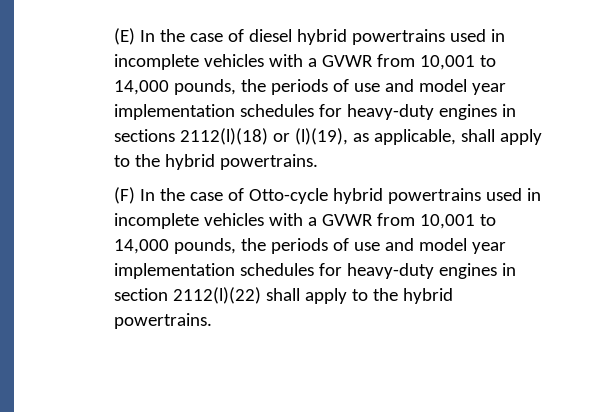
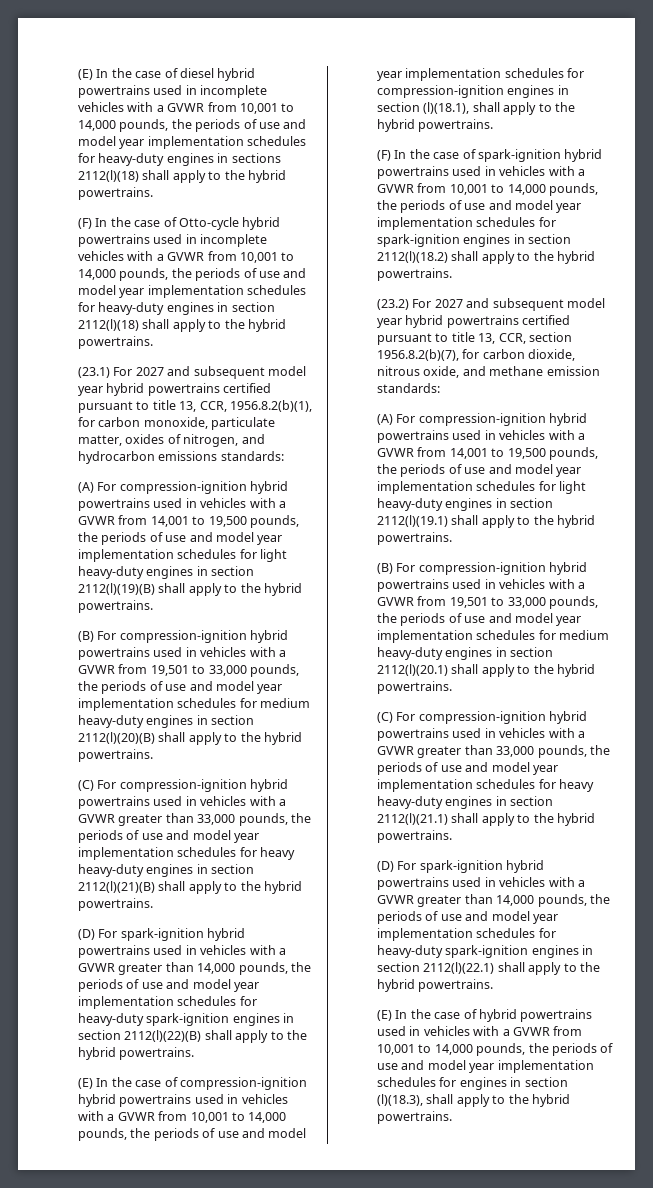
[273,128,457,145] or (l)(19), as applicable, -> (140, 176) none
[173,287,454,304] [114,313,213,329] 2112(l)(22) shall apply to the hybrid powertrains. -> [78,319,286,332] [78,336,154,349] [78,366,306,379] [78,383,272,396] [78,400,312,413] [78,417,276,430] [78,434,265,447] [78,451,284,464] [78,481,289,494] [78,498,286,511] [78,515,299,528] [78,532,283,545] [78,549,288,562] [78,566,255,579] [78,583,302,596] [78,600,154,613] [78,630,289,643] [78,647,286,660] [78,664,299,677] [78,681,283,694] [78,698,311,711] [78,715,255,728] [78,732,302,745] [78,749,154,762] [78,779,289,792] [78,796,286,809] [78,813,311,826] [78,830,259,843] [78,847,296,860] [78,864,255,877] [78,881,302,894] [78,898,154,911] [78,928,246,941] [78,945,286,958] [78,962,311,975] [78,979,259,992] [78,996,257,1009] [78,1013,295,1026] [78,1030,307,1043] [78,1047,195,1060] [78,1077,307,1090] [78,1094,288,1107] [78,1111,287,1123] [78,1128,307,1141] [377,68,585,81] [377,85,569,98] [377,102,575,115] [377,119,494,132] [377,149,603,162] [377,166,585,179] [377,183,598,196] [377,200,582,213] [377,217,556,230] [377,234,572,247] [377,251,595,264] [377,268,453,281] [377,298,605,311] [377,315,571,328] [377,332,572,345] [377,349,576,361] [377,366,600,378] [377,383,441,393] [377,413,588,426] [377,430,585,443] [377,447,598,460] [377,464,582,477] [377,481,587,494] [377,498,554,511] [377,515,595,528] [377,532,453,545] [377,562,588,575] [377,579,585,592] [377,596,598,609] [377,613,582,626] [377,630,610,643] [377,647,554,660] [377,664,595,677] [377,681,453,694] [377,711,588,724] [377,728,585,741] [377,745,610,758] [377,762,558,775] [377,779,595,792] [377,796,554,809] [377,813,595,826] [377,830,453,843] [377,860,545,873] [377,877,585,890] [377,894,610,907] [377,911,558,924] [377,928,556,941] [377,945,594,958] [377,962,600,975] [377,979,494,992] [377,1009,593,1022] [377,1026,583,1036] [377,1043,614,1056] [377,1060,594,1073] [377,1077,568,1090] [377,1094,570,1107] [377,1111,453,1124] 2112(l)(18) shall apply to the hybrid powertrains. // (23.1) For 2027 and subsequent model year hybrid powertrains certified pursuant to title 13, CCR, 1956.8.2(b)(1), for carbon monoxide, particulate matter, oxides of nitrogen, and hydrocarbon emissions standards: // (A) For compression-ignition hybrid powertrains used in vehicles with a GVWR from 14,001 to 19,500 pounds, the periods of use and model year implementation schedules for light heavy-duty engines in section 2112(l)(19)(B) shall apply to the hybrid powertrains. // (B) For compression-ignition hybrid powertrains used in vehicles with a GVWR from 19,501 to 33,000 pounds, the periods of use and model year implementation schedules for medium heavy-duty engines in section 2112(l)(20)(B) shall apply to the hybrid powertrains. // (C) For compression-ignition hybrid powertrains used in vehicles with a GVWR greater than 33,000 pounds, the periods of use and model year implementation schedules for heavy heavy-duty engines in section 2112(l)(21)(B) shall apply to the hybrid powertrains. // (D) For spark-ignition hybrid powertrains used in vehicles with a GVWR greater than 14,000 pounds, the periods of use and model year implementation schedules for heavy-duty spark-ignition engines in section 2112(l)(22)(B) shall apply to the hybrid powertrains. // (E) In the case of compression-ignition hybrid powertrains used in vehicles with a GVWR from 10,001 to 14,000 pounds, the periods of use and model year implementation schedules for compression-ignition engines in section (l)(18.1), shall apply to the hybrid powertrains. // (F) In the case of spark-ignition hybrid powertrains used in vehicles with a GVWR from 10,001 to 14,000 pounds, the periods of use and model year implementation schedules for spark-ignition engines in section 2112(l)(18.2) shall apply to the hybrid powertrains. // (23.2) For 2027 and subsequent model year hybrid powertrains certified pursuant to title 13, CCR, section 1956.8.2(b)(7), for carbon dioxide, nitrous oxide, and methane emission standards: // (A) For compression-ignition hybrid powertrains used in vehicles with a GVWR from 14,001 to 19,500 pounds, the periods of use and model year implementation schedules for light heavy-duty engines in section 2112(l)(19.1) shall apply to the hybrid powertrains. // (B) For compression-ignition hybrid powertrains used in vehicles with a GVWR from 19,501 to 33,000 pounds, the periods of use and model year implementation schedules for medium heavy-duty engines in section 2112(l)(20.1) shall apply to the hybrid powertrains. // (C) For compression-ignition hybrid powertrains used in vehicles with a GVWR greater than 33,000 pounds, the periods of use and model year implementation schedules for heavy heavy-duty engines in section 2112(l)(21.1) shall apply to the hybrid powertrains. // (D) For spark-ignition hybrid powertrains used in vehicles with a GVWR greater than 14,000 pounds, the periods of use and model year implementation schedules for heavy-duty spark-ignition engines in section 2112(l)(22.1) shall apply to the hybrid powertrains. // (E) In the case of hybrid powertrains used in vehicles with a GVWR from 10,001 to 14,000 pounds, the periods of use and model year implementation schedules for engines in section (l)(18.3), shall apply to the hybrid powertrains.

